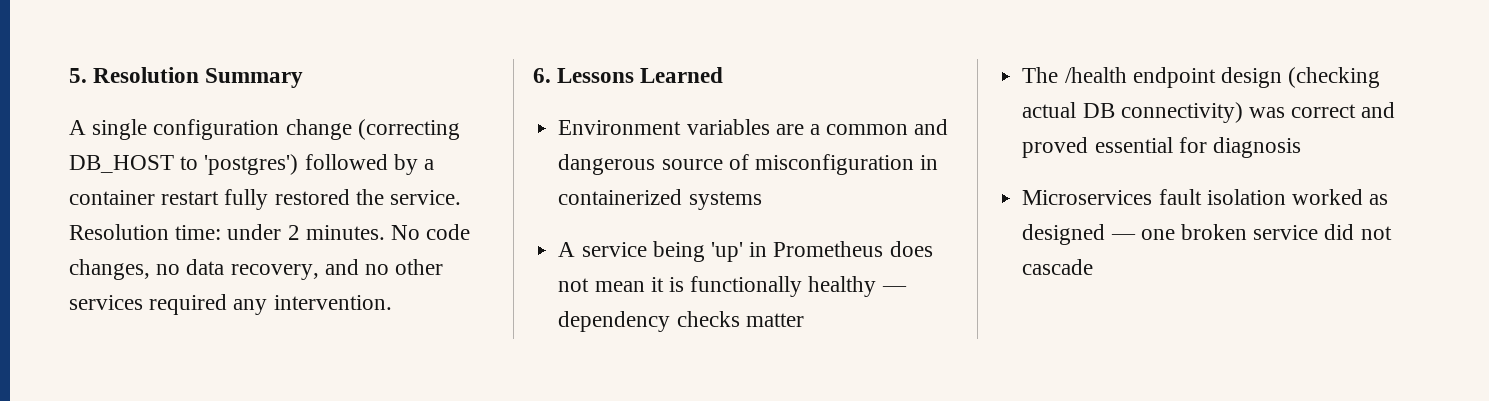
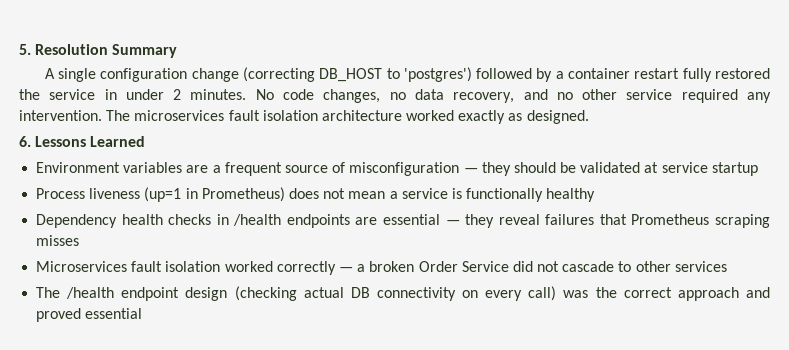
[390,190,462,205] [69,224,222,240] service. Resolution time: -> [49,89,117,100] service in
[69,295,143,310] services -> [626,89,673,100] service
(392, 302) none -> [106,110,589,124] The microservices fault isolation architecture worked exactly as designed.
[826,119,949,135] [558,154,939,175] [558,189,762,210] [558,241,884,262] common and dangerous source of misconfiguration in containerized systems // A service being 'up' in Prometheus -> [224,162,758,176] [36,187,285,202] frequent source of misconfiguration — they should be validated at service startup // Process liveness (up=1 in Prometheus)
[650,277,664,292] it -> [389,188,448,199] a service
[881,286,907,292] [558,311,804,332] — dependency checks matter -> [36,214,770,228] [36,235,80,246] [36,261,727,275] // Dependency health checks in /health endpoints are essential — they reveal failures that Prometheus scraping misses // Microservices fault isolation worked correctly — a broken Order Service did not cascade to other services
[1120,102,1396,123] [1022,137,1301,158] [1022,189,1389,205] [1022,224,1392,245] [1022,259,1094,275] connectivity) was correct and proved essential for diagnosis // Microservices fault isolation worked as designed — one broken service did not cascade -> [376,286,770,301] [36,308,143,322] connectivity on every call) was the correct approach and proved essential

